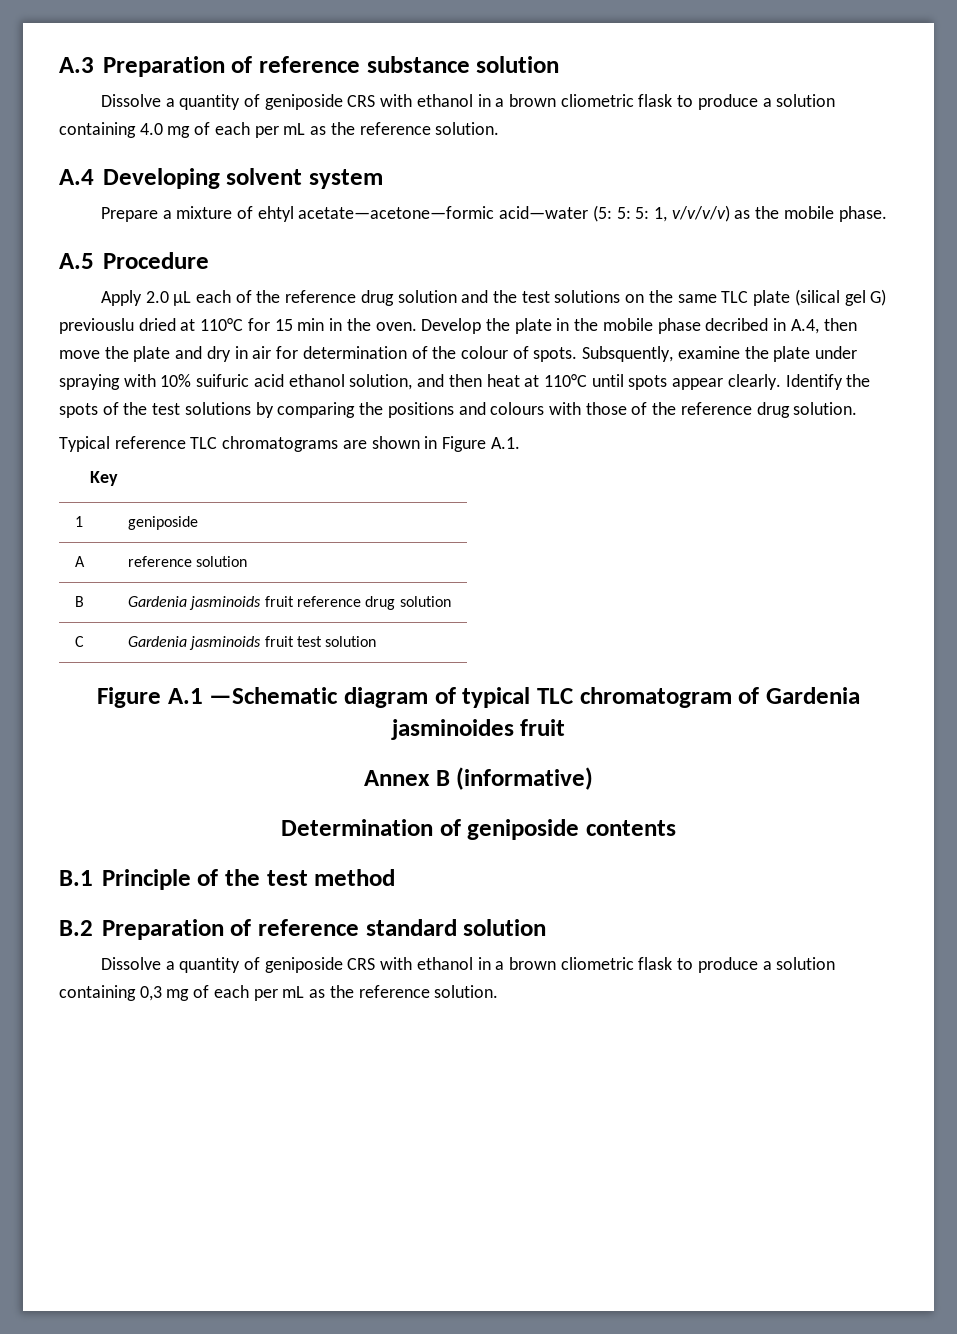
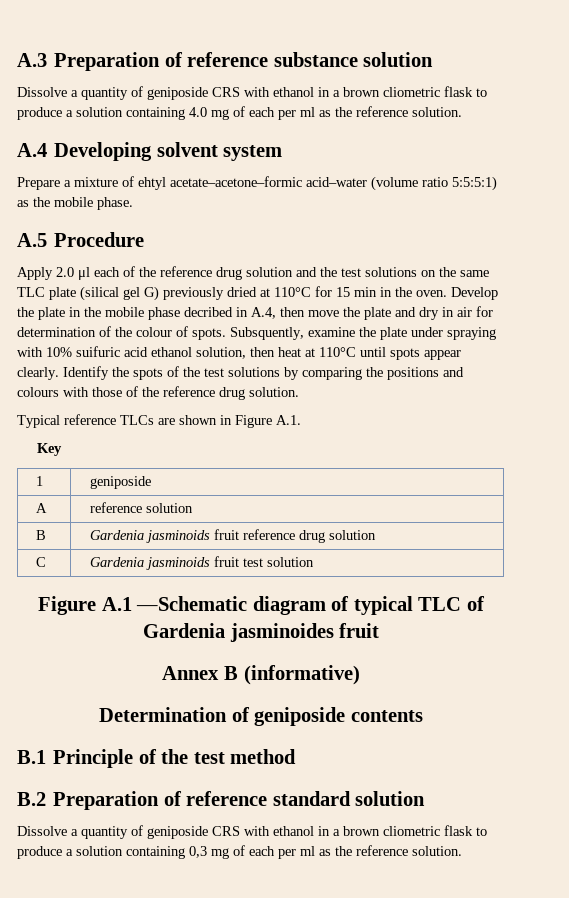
[283,123,306,135] mL -> [300,107,315,117] ml
[298,205,730,222] acetate—acetone—formic acid—water (5: 5: 5: 1, v/v/v/v) -> [170,176,497,191] acetate–acetone–formic acid–water (volume ratio 5:5:5:1)
[173,291,192,306] μL -> [78,267,90,280] μl
[59,318,134,334] previouslu -> [163,287,224,300] previously
[417,374,445,387] and -> (246, 353) none
[190,436,339,452] TLC chromatograms -> [120,415,154,425] TLCs
[579,687,732,708] chromatogram -> (462, 604) none
[282,986,305,998] mL -> [300,846,315,856] ml

